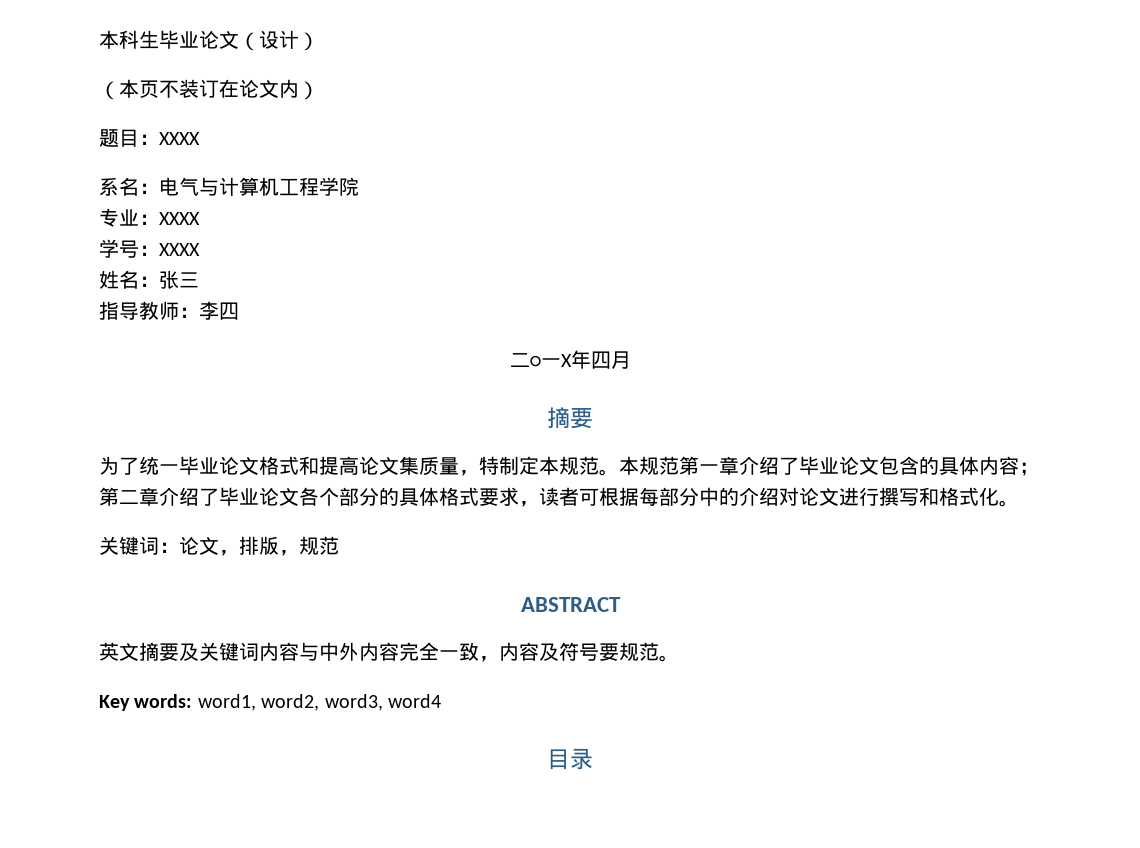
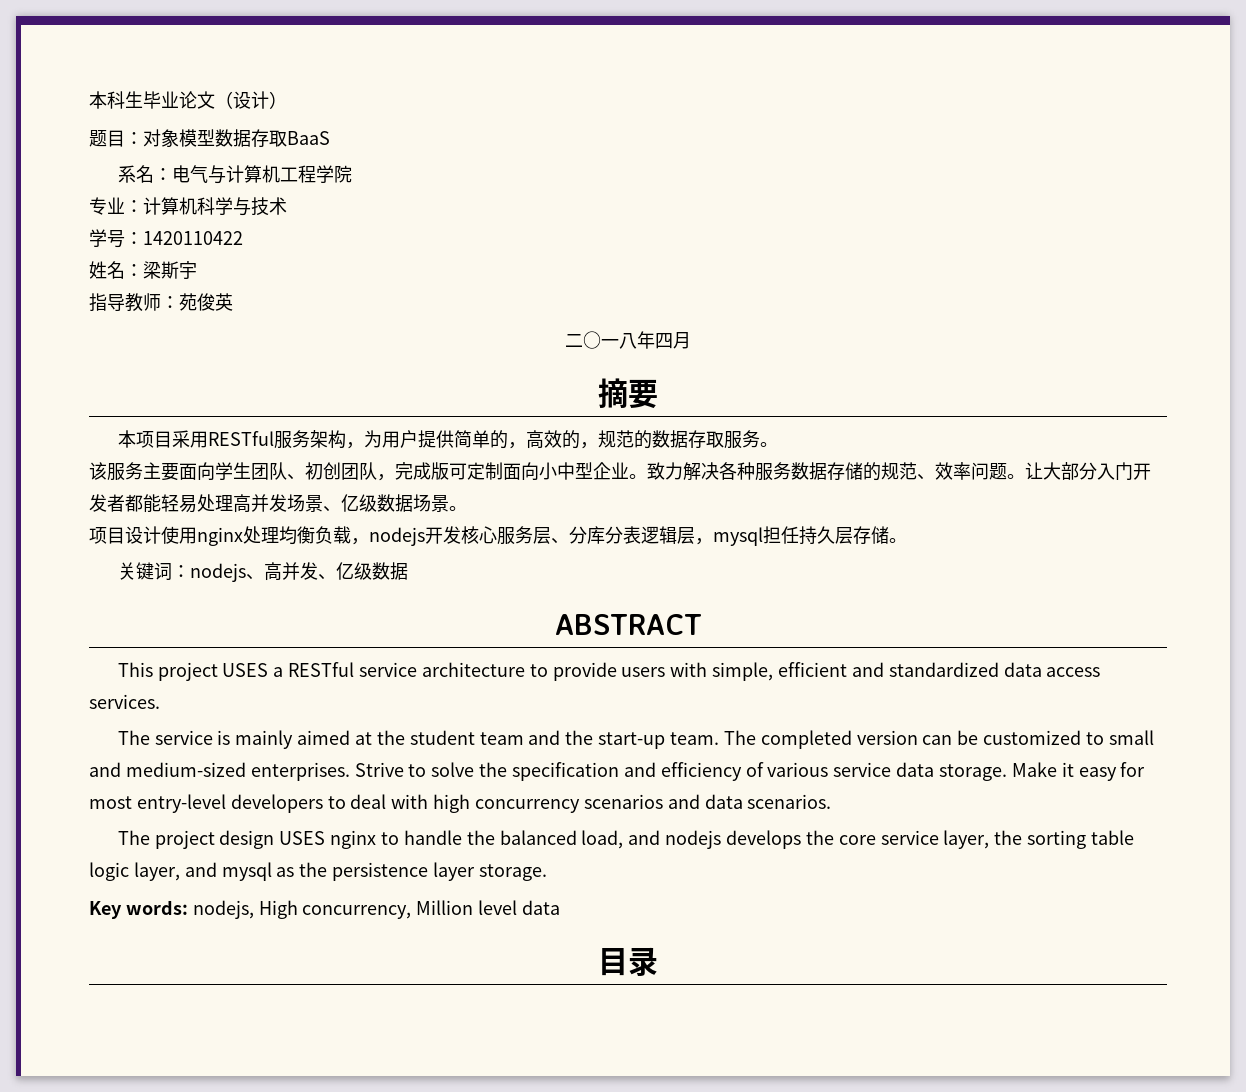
[99,79,319,100] [99,129,200,147] （本页不装订在论文内） // 题目：XXXX -> [89,129,330,147] 题目：对象模型数据存取BaaS
[159,212,200,225] XXXX -> [143,197,287,216] 计算机科学与技术
[159,243,200,256] XXXX -> [143,231,243,245] 1420110422
[159,270,199,289] 张三 -> [143,261,197,279] 梁斯宇
[199,301,239,320] 李四 -> [179,293,233,311] 苑俊英
[560,354,572,367] X -> [619,333,637,349] 八
[99,456,1039,476] [99,487,1019,507] [99,536,339,556] [520,597,621,612] [99,642,679,662] [99,694,441,711] 为了统一毕业论文格式和提高论文集质量，特制定本规范。本规范第一章介绍了毕业论文包含的具体内容；第二章介绍了毕业论文各个部分的具体格式要求，读者可根据每部分中的介绍对论文进行撰写和格式化。 // 关键词：论文，排版，规范 // ABSTRACT // 英文摘要及关键词内容与中外内容完全一致，内容及符号要规范。 // Key words: word1, word2, word3, word4 -> [117,430,778,449] [89,462,1151,481] [89,494,467,513] [89,526,907,546] [117,562,408,582] [554,614,702,635] [117,662,1101,681] [89,694,160,709] [117,730,1154,749] [89,762,1146,781] [89,794,832,813] [117,830,1135,849] [89,862,547,881] [89,900,561,919] 本项目采用RESTful服务架构，为用户提供简单的，高效的，规范的数据存取服务。 // 该服务主要面向学生团队、初创团队，完成版可定制面向小中型企业。致力解决各种服务数据存储的规范、效率问题。让大部分入门开发者都能轻易处理高并发场景、亿级数据场景。 // 项目设计使用nginx处理均衡负载，nodejs开发核心服务层、分库分表逻辑层，mysql担任持久层存储。 // 关键词：nodejs、高并发、亿级数据 // ABSTRACT // This project USES a RESTful service architecture to provide users with simple, efficient and standardized data access services. // The service is mainly aimed at the student team and the start-up team. The completed version can be customized to small and medium-sized enterprises. Strive to solve the specification and efficiency of various service data storage. Make it easy for most entry-level developers to deal with high concurrency scenarios and data scenarios. // The project design USES nginx to handle the balanced load, and nodejs develops the core service layer, the sorting table logic layer, and mysql as the persistence layer storage. // Key words: nodejs, High concurrency, Million level data

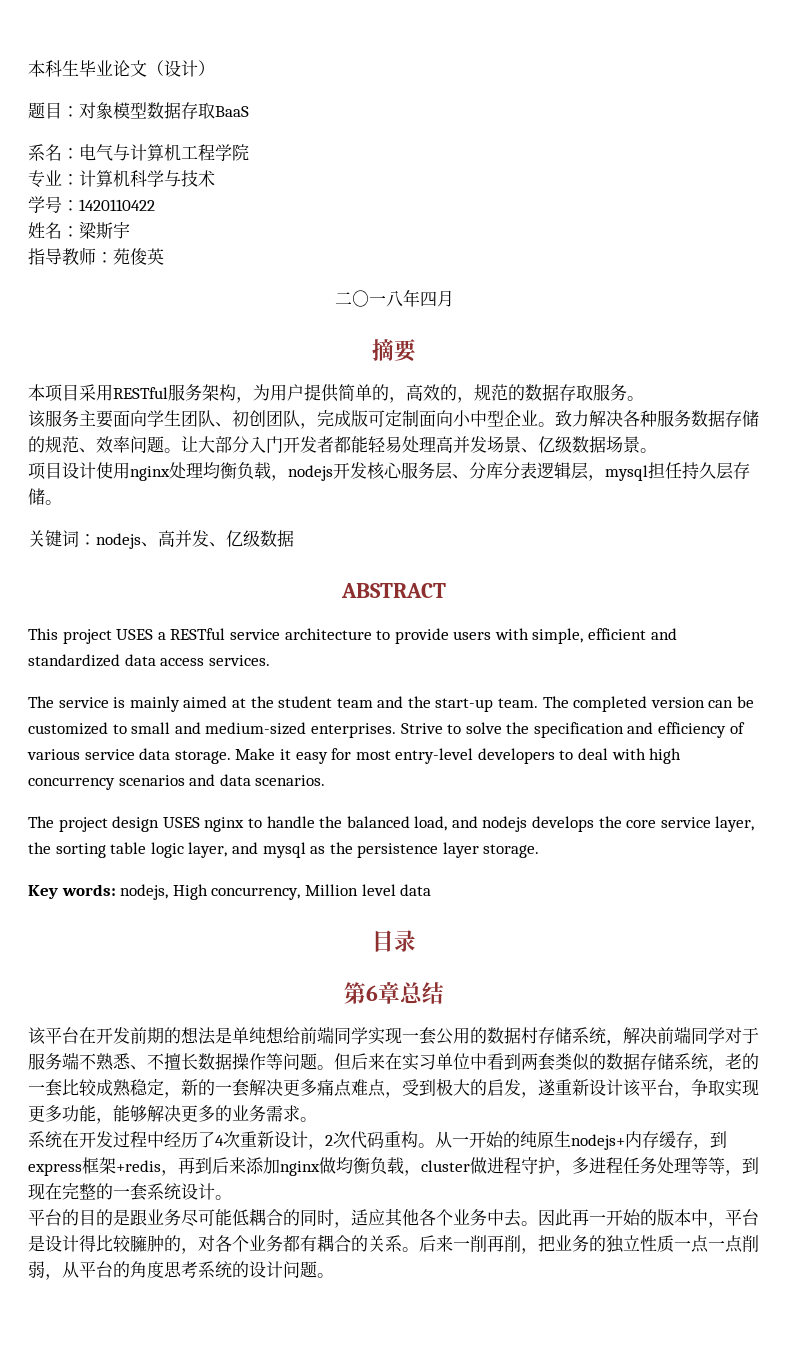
(658, 962) none -> [344,982,444,1004] [28,1026,759,1046] [28,1052,759,1072] [28,1078,759,1098] [28,1105,317,1124] [28,1131,727,1150] [28,1157,759,1176] [28,1183,232,1201] [28,1208,759,1228] [28,1234,759,1254] [28,1261,334,1280] // 第6章总结 // 该平台在开发前期的想法是单纯想给前端同学实现一套公用的数据村存储系统，解决前端同学对于服务端不熟悉、不擅长数据操作等问题。但后来在实习单位中看到两套类似的数据存储系统，老的一套比较成熟稳定，新的一套解决更多痛点难点，受到极大的启发，遂重新设计该平台，争取实现更多功能，能够解决更多的业务需求。 // 系统在开发过程中经历了4次重新设计，2次代码重构。从一开始的纯原生nodejs+内存缓存，到express框架+redis，再到后来添加nginx做均衡负载，cluster做进程守护，多进程任务处理等等，到现在完整的一套系统设计。 // 平台的目的是跟业务尽可能低耦合的同时，适应其他各个业务中去。因此再一开始的版本中，平台是设计得比较臃肿的，对各个业务都有耦合的关系。后来一削再削，把业务的独立性质一点一点削弱，从平台的角度思考系统的设计问题。

